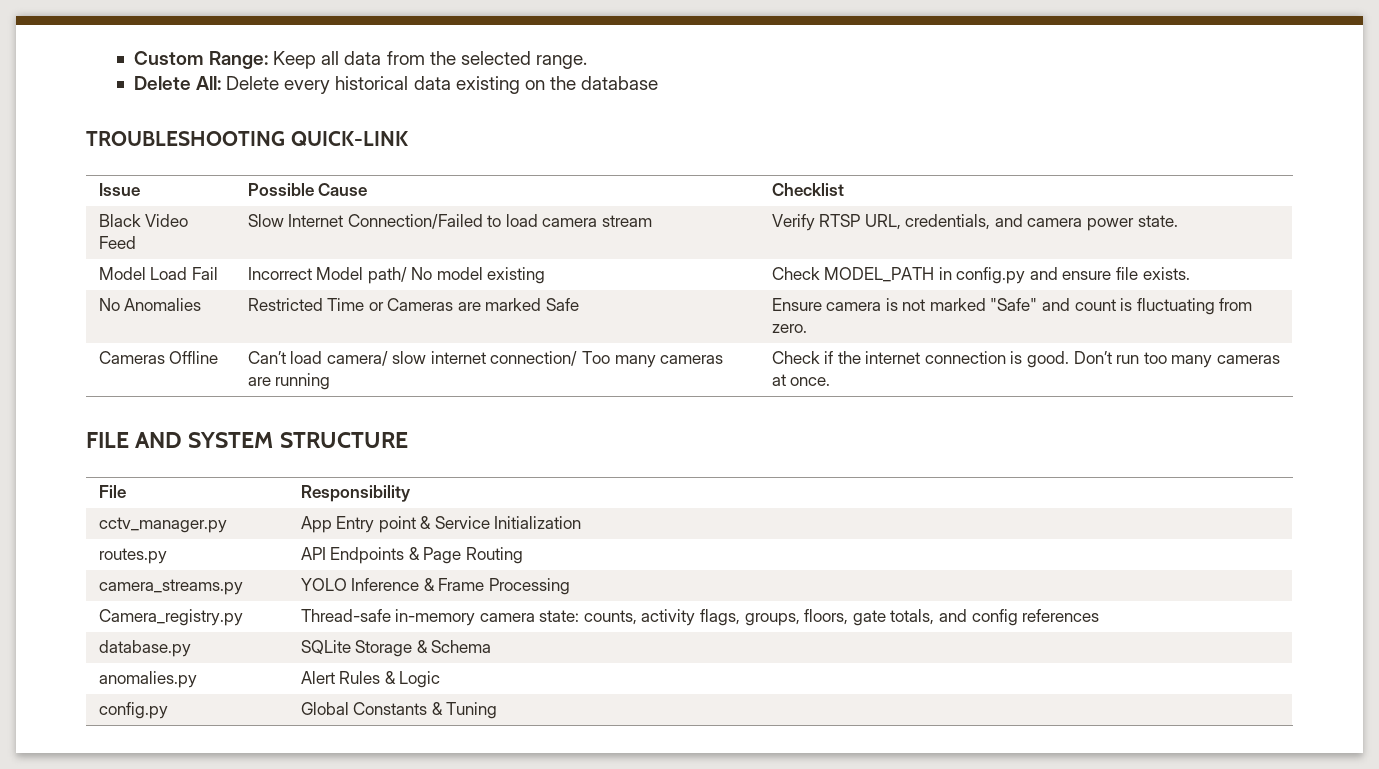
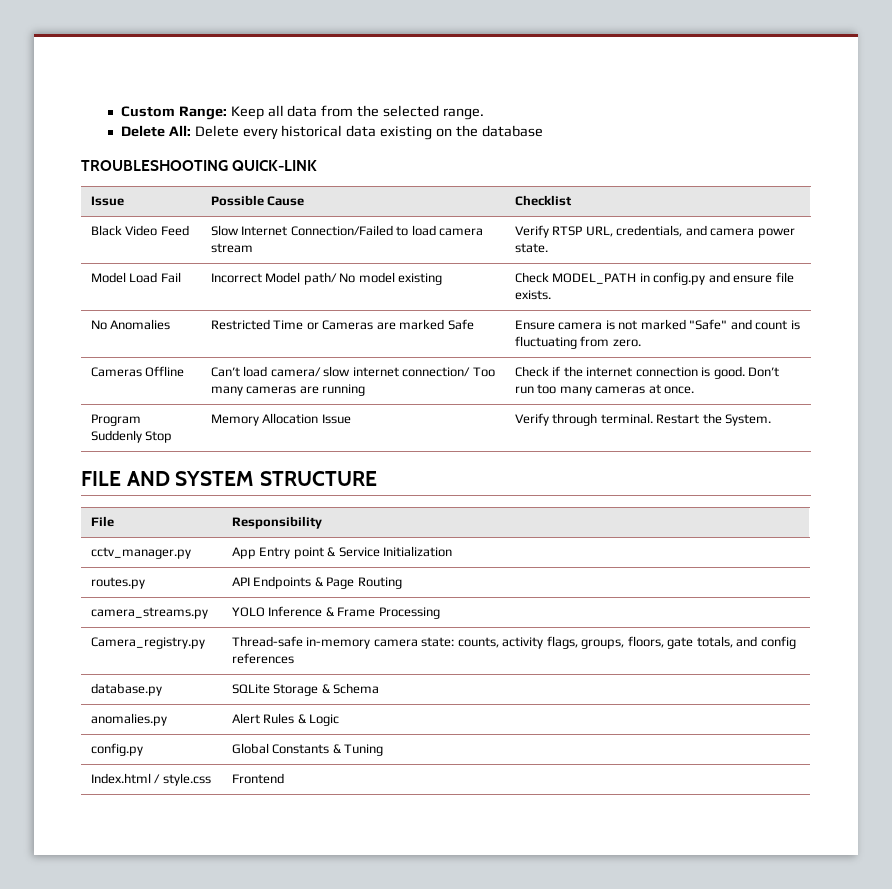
(831, 381) none -> [90,414,141,426] [90,430,173,443] [210,413,351,426] [514,413,772,426] // Program Suddenly Stop | Memory Allocation Issue | Verify through terminal. Restart the System.
(498, 710) none -> [90,773,211,786] [231,773,284,784] // Index.html / style.css | Frontend

